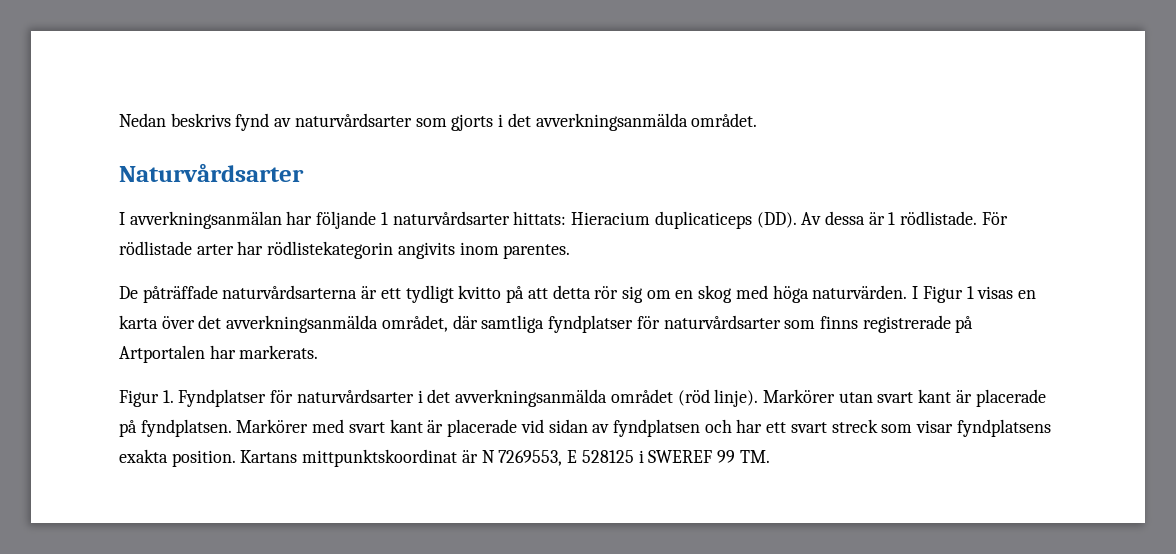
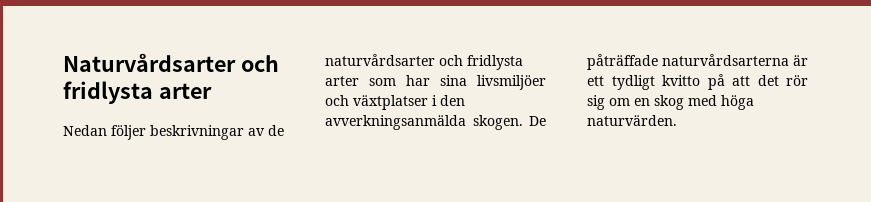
[119,113,758,131] [119,163,304,182] [119,211,1008,229] [119,241,571,259] Nedan beskrivs fynd av naturvårdsarter som gjorts i det avverkningsanmälda området. // Naturvårdsarter // I avverkningsanmälan har följande 1 naturvårdsarter hittats: Hieracium duplicaticeps (DD). Av dessa är 1 rödlistade. För rödlistade arter har rödlistekategorin angivits inom parentes. // -> [63,53,279,72] [63,81,212,104] [63,125,284,140] [325,54,523,70] [325,75,546,90] [325,95,465,110] [325,115,523,130] Naturvårdsarter och fridlysta arter // Nedan följer beskrivningar av de naturvårdsarter och fridlysta arter som har sina livsmiljöer och växtplatser i den avverkningsanmälda skogen.
[552,285,591,299] detta -> [757,75,779,86] det
[912,286,1036,303] [119,315,974,333] [119,345,319,363] [119,389,1046,407] [119,419,1051,437] [119,449,770,467] I Figur 1 visas en karta över det avverkningsanmälda området, där samtliga fyndplatser för naturvårdsarter som finns registrerade på Artportalen har markerats. // Figur 1. Fyndplatser för naturvårdsarter i det avverkningsanmälda området (röd linje). Markörer utan svart kant är placerade på fyndplatsen. Markörer med svart kant är placerade vid sidan av fyndplatsen och har ett svart streck som visar fyndplatsens exakta position. Kartans mittpunktskoordinat är N 7269553, E 528125 i SWEREF 99 TM. -> (677, 120) none

